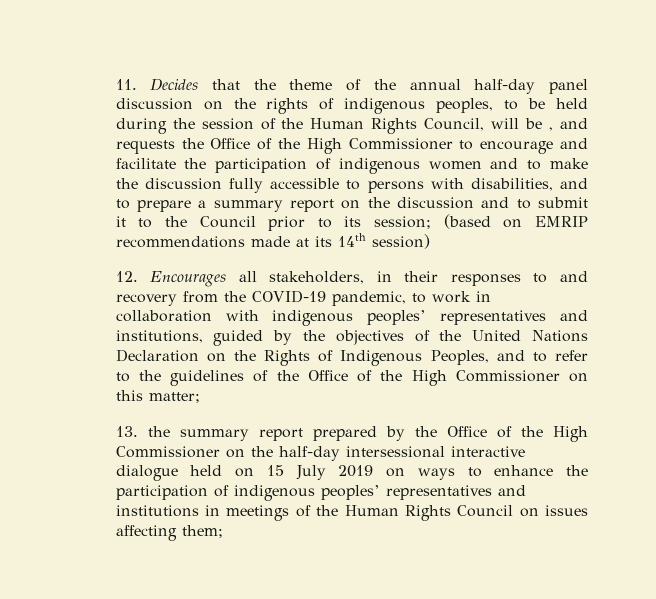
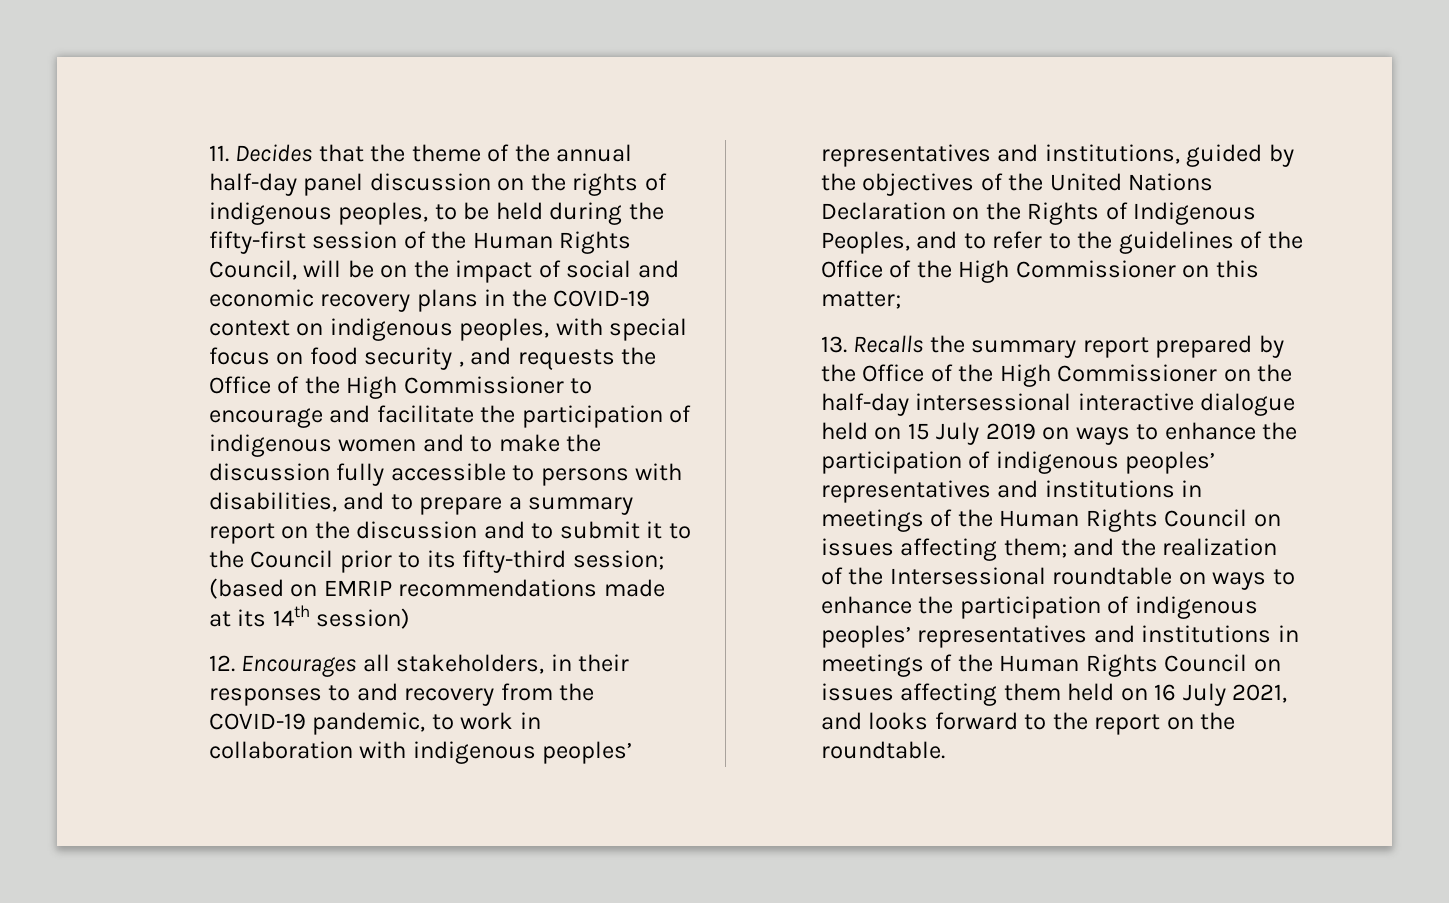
(195, 123) none -> [208,231,306,254] fifty-first
(543, 123) none -> [380,260,679,283] [208,289,651,312] [208,318,688,341] [208,347,453,370] on the impact of social and economic recovery plans in the COVID-19 context on indigenous peoples, with special focus on food security
(362, 221) none -> [462,550,567,573] fifty-third
(138, 431) none -> [853,335,924,353] Recalls
(223, 531) none -> [1073,538,1278,556] [820,567,1295,590] [820,596,1258,619] [820,625,1299,648] [820,654,1281,677] [820,683,1288,706] [820,712,1236,735] [820,741,945,759] and the realization of the Intersessional roundtable on ways to enhance the participation of indigenous peoples’ representatives and institutions in meetings of the Human Rights Council on issues affecting them held on 16 July 2021, and looks forward to the report on the roundtable.

